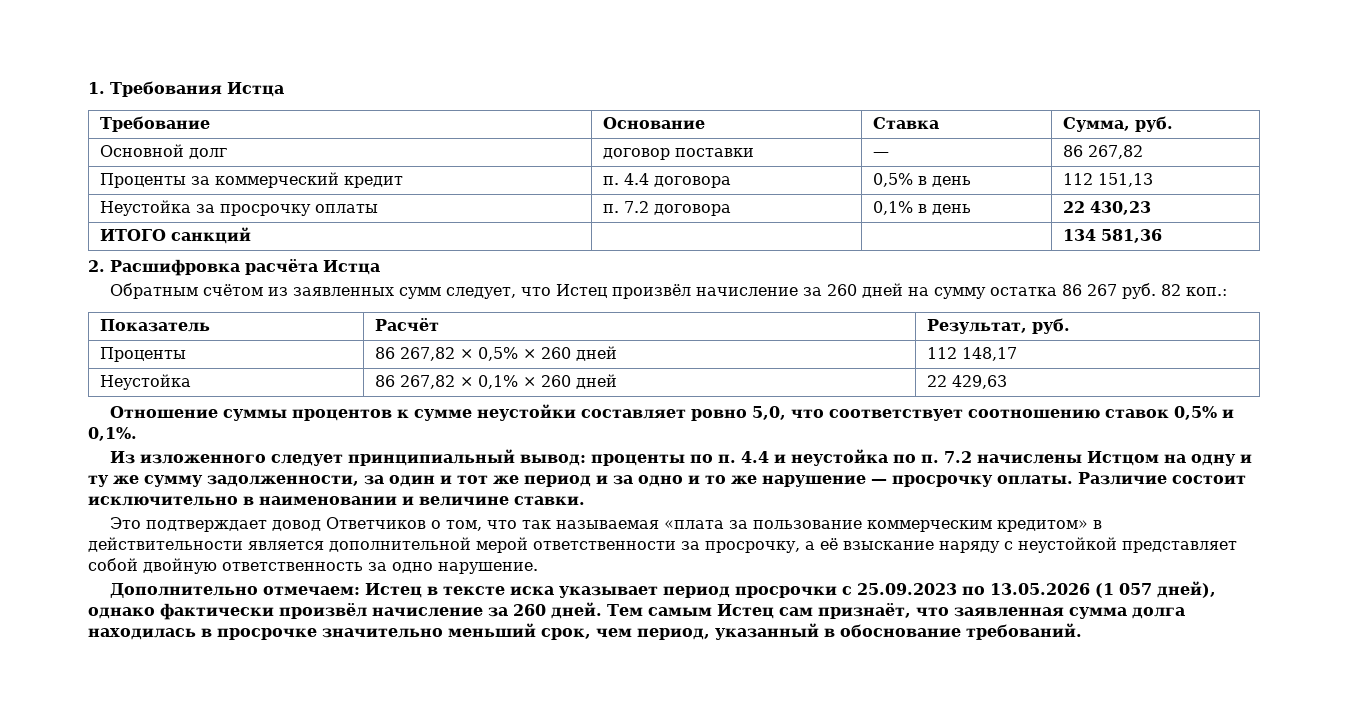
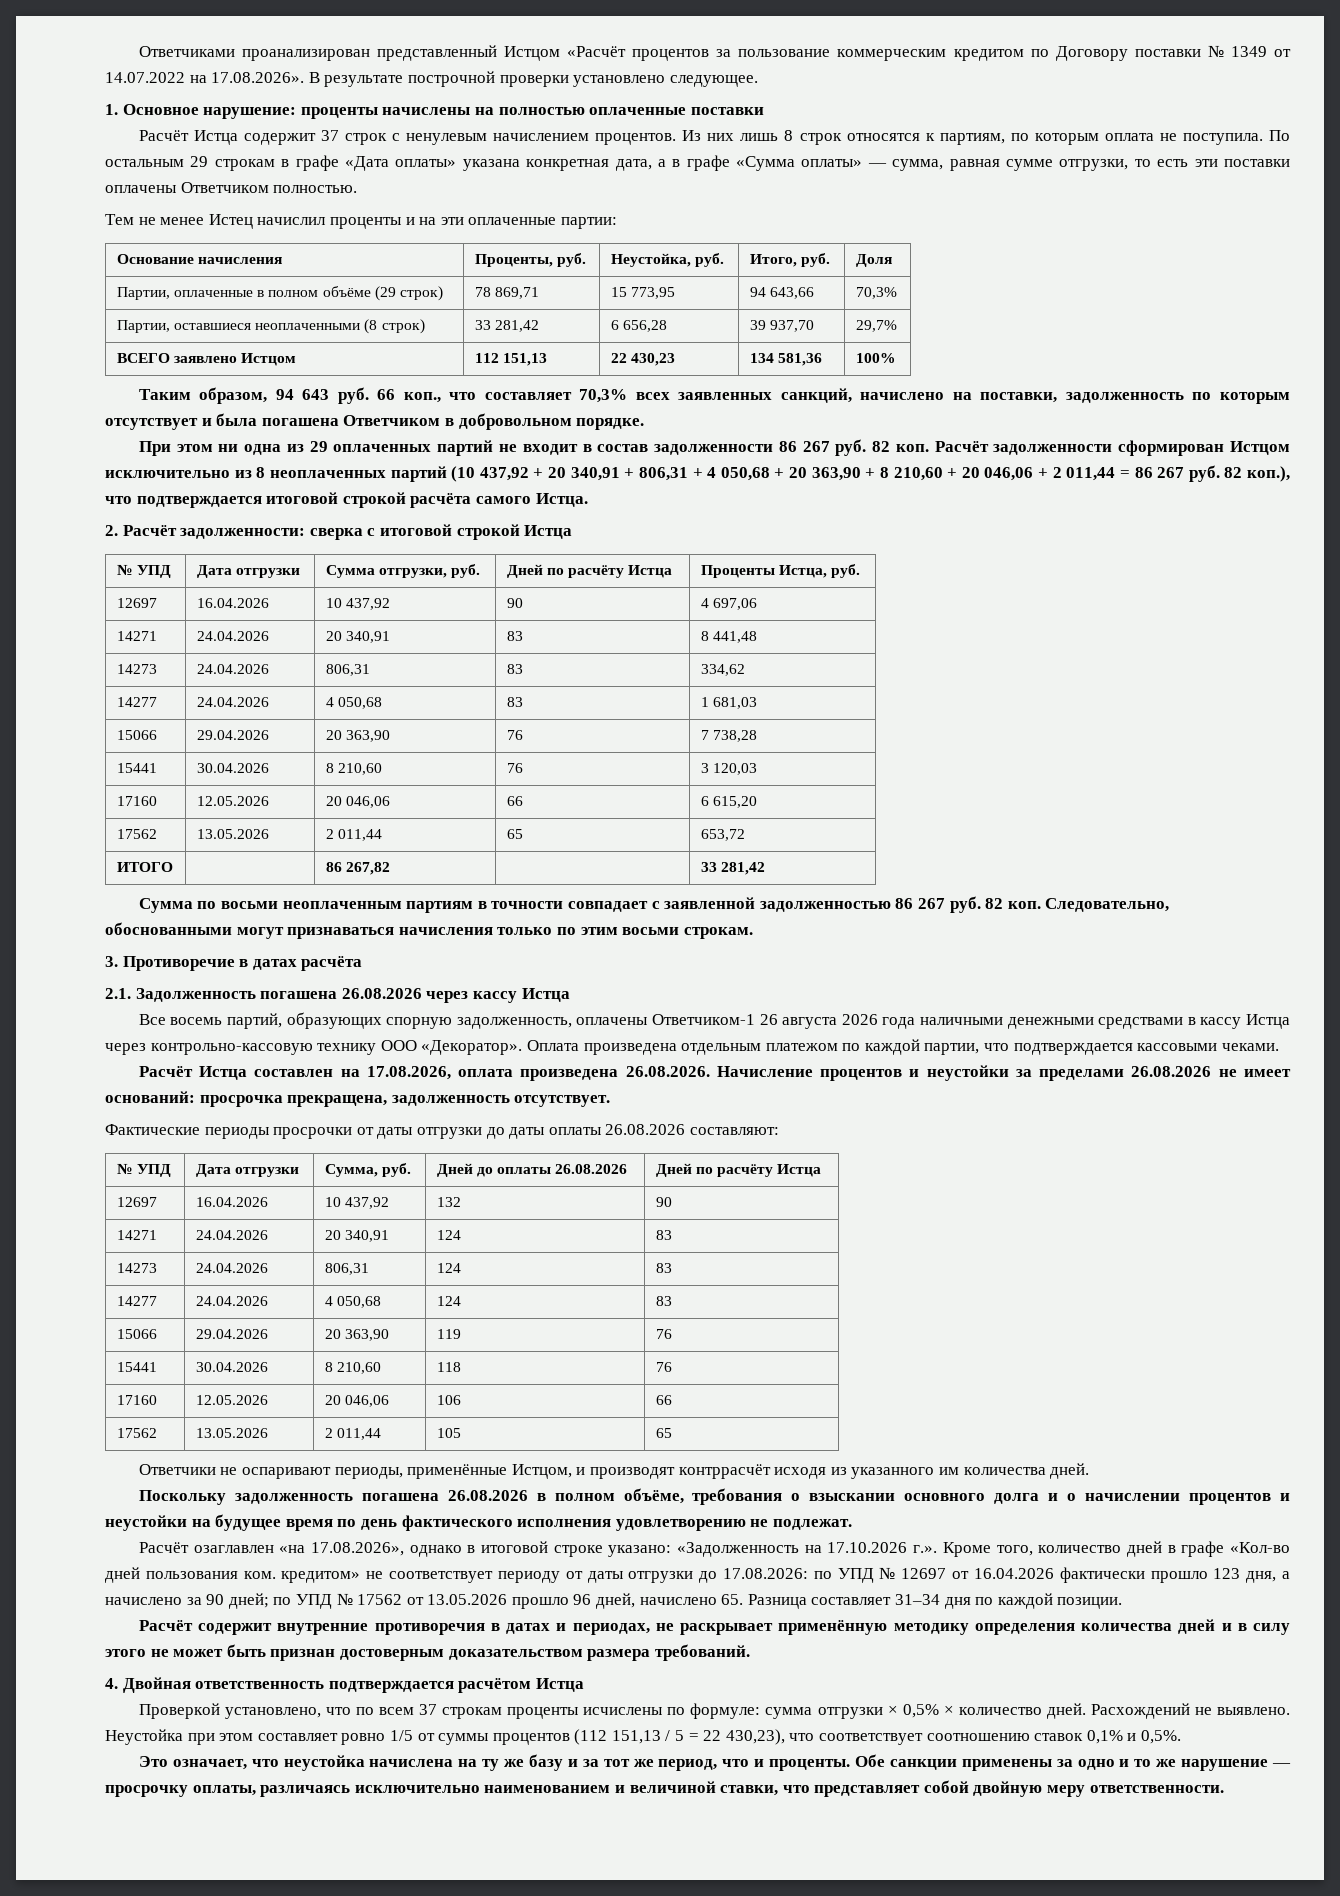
[88,81,284,97] [100,116,211,132] [603,117,706,129] [873,117,940,129] [1063,116,1174,132] [100,144,228,159] [603,148,755,160] [873,152,890,157] [1063,145,1144,159] [100,172,404,188] [603,173,732,188] [873,173,972,187] [1063,173,1154,187] [100,200,379,216] [603,201,732,216] [873,201,972,215] 1. Требования Истца // Требование | Основание | Ставка | Сумма, руб. // Основной долг | договор поставки | — | 86 267,82 // Проценты за коммерческий кредит | п. 4.4 договора | 0,5% в день | 112 151,13 // Неустойка за просрочку оплаты | п. 7.2 договора | 0,1% в день -> [138,45,1291,61] [105,71,758,87] [105,104,764,119] [138,130,1290,145] [105,155,1290,171] [105,182,358,193] [105,214,617,229] [116,254,282,264] [474,253,586,267] [610,253,724,267] [749,253,830,267] [855,254,892,267] [116,286,443,301] [474,287,539,299] [610,287,675,299] [749,287,814,299] [855,287,897,299] [116,319,425,334] [474,320,539,332] [610,320,667,332] [749,320,814,332] [855,320,897,332] [116,353,297,366] [474,353,547,366] Ответчиками проанализирован представленный Истцом «Расчёт процентов за пользование коммерческим кредитом по Договору поставки № 1349 от 14.07.2022 на 17.08.2026». В результате построчной проверки установлено следующее. // 1. Основное нарушение: проценты начислены на полностью оплаченные поставки // Расчёт Истца содержит 37 строк с ненулевым начислением процентов. Из них лишь 8 строк относятся к партиям, по которым оплата не поступила. По остальным 29 строкам в графе «Дата оплаты» указана конкретная дата, а в графе «Сумма оплаты» — сумма, равная сумме отгрузки, то есть эти поставки оплачены Ответчиком полностью. // Тем не менее Истец начислил проценты и на эти оплаченные партии: // Основание начисления | Проценты, руб. | Неустойка, руб. | Итого, руб. | Доля // Партии, оплаченные в полном объёме (29 строк) | 78 869,71 | 15 773,95 | 94 643,66 | 70,3% // Партии, оставшиеся неоплаченными (8 строк) | 33 281,42 | 6 656,28 | 39 937,70 | 29,7% // ВСЕГО заявлено Истцом | 112 151,13
[100,227,252,244] // ИТОГО санкций | | -> (675, 359) none
[88,259,380,276] [110,283,1228,299] [100,319,211,332] [375,318,440,331] [927,318,1071,334] [100,347,187,362] [375,346,618,361] [927,347,1018,361] [100,374,192,390] [375,374,618,389] [927,375,1008,389] [110,404,1235,421] [88,427,137,441] [110,449,1253,466] [88,475,608,487] // 2. Расшифровка расчёта Истца // Обратным счётом из заявленных сумм следует, что Истец произвёл начисление за 260 дней на сумму остатка 86 267 руб. 82 коп.: // Показатель | Расчёт | Результат, руб. // Проценты | 86 267,82 × 0,5% × 260 дней | 112 148,17 // Неустойка | 86 267,82 × 0,1% × 260 дней | 22 429,63 // Отношение суммы процентов к сумме неустойки составляет ровно 5,0, что соответствует соотношению ставок 0,5% и 0,1%. // Из изложенного следует принципиальный вывод: проценты по п. 4.4 и неустойка по п. 7.2 начислены Истцом на одну и ту же сумму задолженности, за один и тот же период и -> [855,353,896,363] [138,387,1290,404] [105,413,645,430] [138,439,1291,456] [105,465,1290,482] [105,492,588,508] [105,524,573,540] [116,564,171,578] [196,565,300,578] [325,564,481,578] [506,564,673,578] [700,564,861,578] [116,598,157,608] [196,598,269,608] [325,598,390,610] [506,598,523,608] [700,598,757,610] [116,631,157,641] [196,631,269,641] [325,631,390,643] [506,631,523,641] [700,631,757,643] [116,664,157,674] [196,664,269,674] [325,664,370,676] [506,664,523,674] [700,664,745,676] [116,697,157,707] [196,697,269,707] [325,697,382,709] [506,697,523,707] [700,697,757,709] [116,730,157,740] [196,730,269,740] [325,730,390,742] [506,730,523,740] [700,730,757,742] [116,763,157,773] [196,763,269,773] [325,763,382,775] [506,763,523,773] [700,763,757,775] [116,796,157,806] [196,796,269,806] [325,796,390,808] [506,796,523,806] [700,796,757,808] [116,829,157,839] [196,829,269,839] [325,829,382,841] [506,829,523,839] [700,829,745,841] [116,862,173,872] [325,862,390,875] [700,862,765,875] [138,896,1170,913] [105,922,753,939] [105,956,363,971] [105,988,570,1003] [138,1012,1290,1029] [105,1039,1279,1055] [138,1065,1291,1081] [105,1091,611,1107] [105,1124,779,1139] [116,1163,171,1177] [195,1164,299,1177] [324,1163,411,1177] [436,1163,628,1177] [655,1163,822,1177] [116,1197,157,1207] [195,1197,268,1207] [324,1197,389,1209] [436,1197,461,1207] [655,1197,672,1207] [116,1230,157,1240] [195,1230,268,1240] [324,1230,389,1242] [436,1230,461,1240] [655,1230,672,1240] [116,1263,157,1273] [195,1263,268,1273] [324,1263,369,1275] [436,1263,461,1273] [655,1263,672,1273] [116,1296,157,1306] [195,1296,268,1306] [324,1296,381,1308] [436,1296,461,1306] [655,1296,672,1306] [116,1329,157,1339] [195,1329,268,1339] [324,1329,389,1341] [436,1329,461,1339] [655,1329,672,1339] [116,1362,157,1372] [195,1362,268,1372] [324,1362,381,1374] [436,1362,461,1372] [655,1362,672,1372] [116,1395,157,1405] [195,1395,268,1405] [324,1395,389,1407] [436,1395,461,1405] [655,1395,672,1405] [116,1428,157,1438] [195,1428,268,1438] [324,1428,381,1440] [436,1428,461,1438] [655,1428,672,1438] [138,1463,1090,1479] [138,1488,1290,1505] [105,1514,852,1531] [138,1541,1290,1557] [105,1567,1291,1583] [105,1593,1123,1609] [138,1619,1291,1635] [105,1644,750,1661] [105,1677,584,1693] [138,1703,1291,1719] [105,1729,1181,1745] [138,1754,1052,1771] | 100% // Таким образом, 94 643 руб. 66 коп., что составляет 70,3% всех заявленных санкций, начислено на поставки, задолженность по которым отсутствует и была погашена Ответчиком в добровольном порядке. // При этом ни одна из 29 оплаченных партий не входит в состав задолженности 86 267 руб. 82 коп. Расчёт задолженности сформирован Истцом исключительно из 8 неоплаченных партий (10 437,92 + 20 340,91 + 806,31 + 4 050,68 + 20 363,90 + 8 210,60 + 20 046,06 + 2 011,44 = 86 267 руб. 82 коп.), что подтверждается итоговой строкой расчёта самого Истца. // 2. Расчёт задолженности: сверка с итоговой строкой Истца // № УПД | Дата отгрузки | Сумма отгрузки, руб. | Дней по расчёту Истца | Проценты Истца, руб. // 12697 | 16.04.2026 | 10 437,92 | 90 | 4 697,06 // 14271 | 24.04.2026 | 20 340,91 | 83 | 8 441,48 // 14273 | 24.04.2026 | 806,31 | 83 | 334,62 // 14277 | 24.04.2026 | 4 050,68 | 83 | 1 681,03 // 15066 | 29.04.2026 | 20 363,90 | 76 | 7 738,28 // 15441 | 30.04.2026 | 8 210,60 | 76 | 3 120,03 // 17160 | 12.05.2026 | 20 046,06 | 66 | 6 615,20 // 17562 | 13.05.2026 | 2 011,44 | 65 | 653,72 // ИТОГО | | 86 267,82 | | 33 281,42 // Сумма по восьми неоплаченным партиям в точности совпадает с заявленной задолженностью 86 267 руб. 82 коп. Следовательно, обоснованными могут признаваться начисления только по этим восьми строкам. // 3. Противоречие в датах расчёта // 2.1. Задолженность погашена 26.08.2026 через кассу Истца // Все восемь партий, образующих спорную задолженность, оплачены Ответчиком-1 26 августа 2026 года наличными денежными средствами в кассу Истца через контрольно-кассовую технику ООО «Декоратор». Оплата произведена отдельным платежом по каждой партии, что подтверждается кассовыми чеками. // Расчёт Истца составлен на 17.08.2026, оплата произведена 26.08.2026. Начисление процентов и неустойки за пределами 26.08.2026 не имеет оснований: просрочка прекращена, задолженность отсутствует. // Фактические периоды просрочки от даты отгрузки до даты оплаты 26.08.2026 составляют: // № УПД | Дата отгрузки | Сумма, руб. | Дней до оплаты 26.08.2026 | Дней по расчёту Истца // 12697 | 16.04.2026 | 10 437,92 | 132 | 90 // 14271 | 24.04.2026 | 20 340,91 | 124 | 83 // 14273 | 24.04.2026 | 806,31 | 124 | 83 // 14277 | 24.04.2026 | 4 050,68 | 124 | 83 // 15066 | 29.04.2026 | 20 363,90 | 119 | 76 // 15441 | 30.04.2026 | 8 210,60 | 118 | 76 // 17160 | 12.05.2026 | 20 046,06 | 106 | 66 // 17562 | 13.05.2026 | 2 011,44 | 105 | 65 // Ответчики не оспаривают периоды, применённые Истцом, и производят контррасчёт исходя из указанного им количества дней. // Поскольку задолженность погашена 26.08.2026 в полном объёме, требования о взыскании основного долга и о начислении процентов и неустойки на будущее время по день фактического исполнения удовлетворению не подлежат. // Расчёт озаглавлен «на 17.08.2026», однако в итоговой строке указано: «Задолженность на 17.10.2026 г.». Кроме того, количество дней в графе «Кол-во дней пользования ком. кредитом» не соответствует периоду от даты отгрузки до 17.08.2026: по УПД № 12697 от 16.04.2026 фактически прошло 123 дня, а начислено за 90 дней; по УПД № 17562 от 13.05.2026 прошло 96 дней, начислено 65. Разница составляет 31–34 дня по каждой позиции. // Расчёт содержит внутренние противоречия в датах и периодах, не раскрывает применённую методику определения количества дней и в силу этого не может быть признан достоверным доказательством размера требований. // 4. Двойная ответственность подтверждается расчётом Истца // Проверкой установлено, что по всем 37 строкам проценты исчислены по формуле: сумма отгрузки × 0,5% × количество дней. Расхождений не выявлено. Неустойка при этом составляет ровно 1/5 от суммы процентов (112 151,13 / 5 = 22 430,23), что соответствует соотношению ставок 0,1% и 0,5%. // Это означает, что неустойка начислена на ту же базу и за тот же период, что и проценты. Обе санкции применены
[997,472,1246,485] [88,496,585,506] [110,517,1103,532] [88,537,1237,553] [88,558,538,574] [110,581,1217,598] [88,602,1185,620] [88,623,1082,640] оплаты. Различие состоит исключительно в наименовании и величине ставки. // Это подтверждает довод Ответчиков о том, что так называемая «плата за пользование коммерческим кредитом» в действительности является дополнительной мерой ответственности за просрочку, а её взыскание наряду с неустойкой представляет собой двойную ответственность за одно нарушение. // Дополнительно отмечаем: Истец в тексте иска указывает период просрочки с 25.09.2023 по 13.05.2026 (1 057 дней), однако фактически произвёл начисление за 260 дней. Тем самым Истец сам признаёт, что заявленная сумма долга находилась в просрочке значительно меньший срок, чем период, указанный в обоснование требований. -> [192,1780,1224,1797] оплаты, различаясь исключительно наименованием и величиной ставки, что представляет собой двойную меру ответственности.

